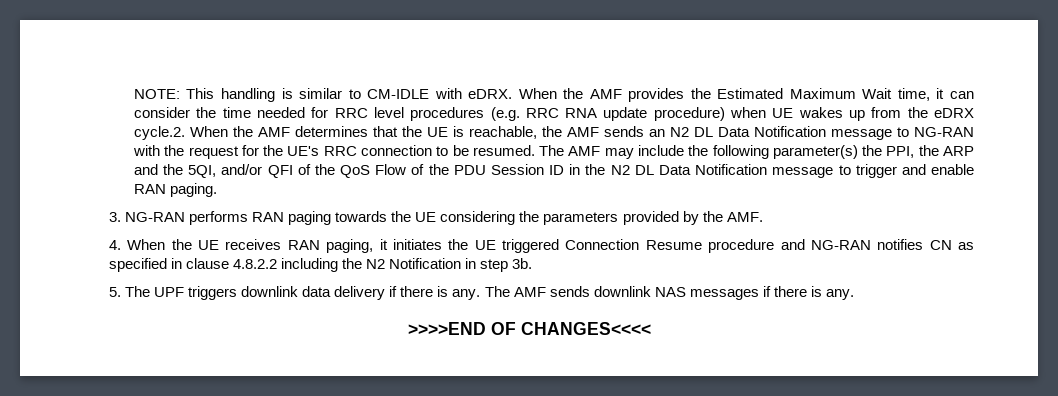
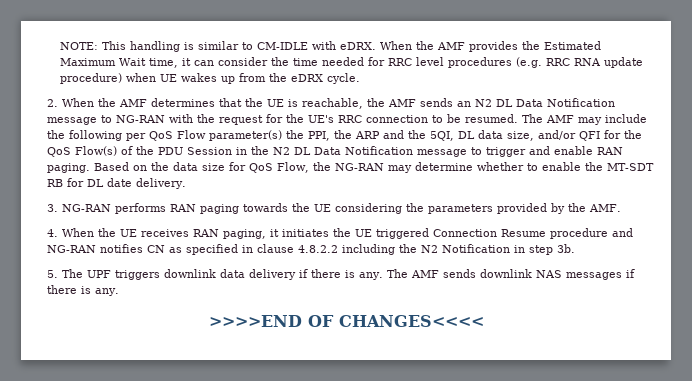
[133,126,185,140] cycle.2. -> [326,73,360,84] [46,99,58,107] cycle. // 2.
(769, 152) none -> [125,130,206,141] per QoS Flow
(217, 171) none -> [457,130,534,141] DL data size,
[297,164,311,175] of -> [603,130,621,139] for
[375,164,407,175] Flow -> [74,146,117,156] Flow(s)
[549,165,565,175] ID -> (232, 151) none
(217, 190) none -> [93,162,654,173] [46,178,186,189] Based on the data size for QoS Flow, the NG-RAN may determine whether to enable the MT-SDT RB for DL date delivery.

